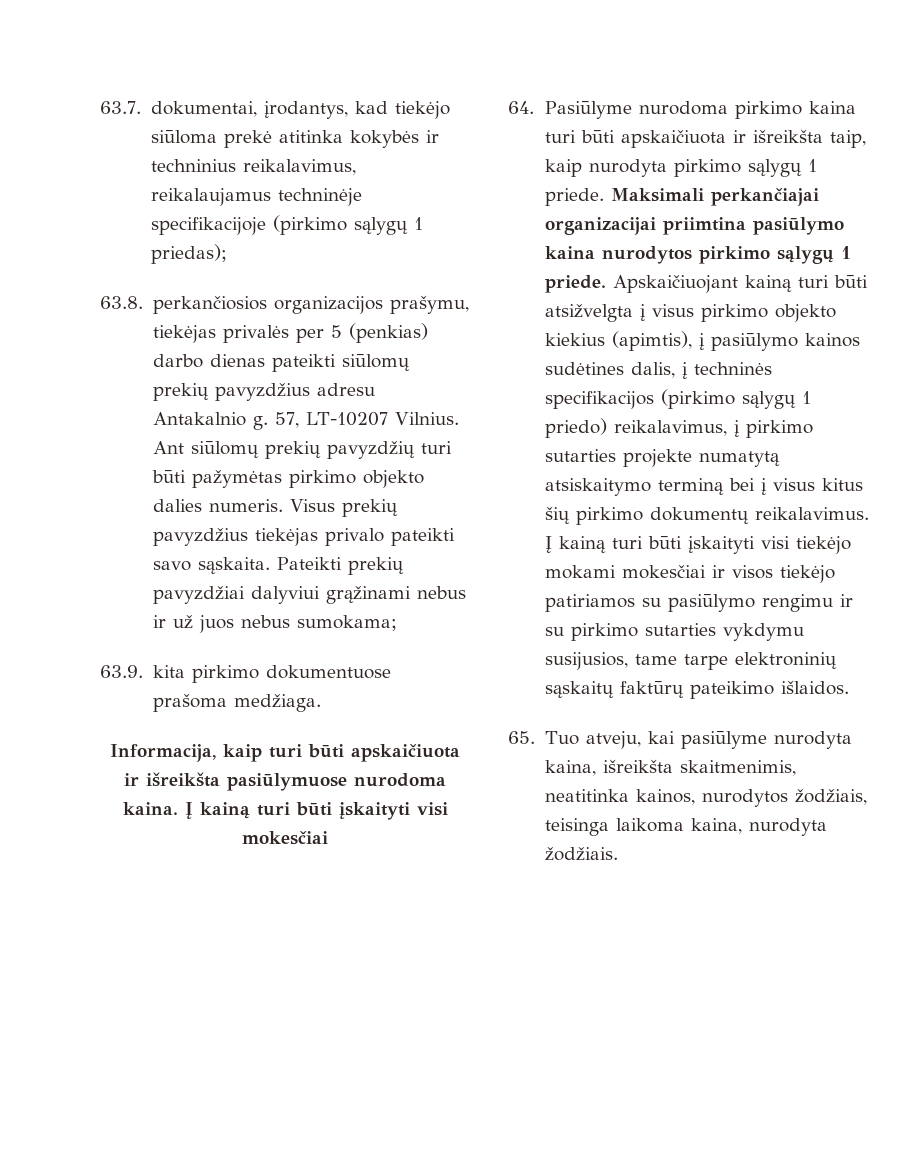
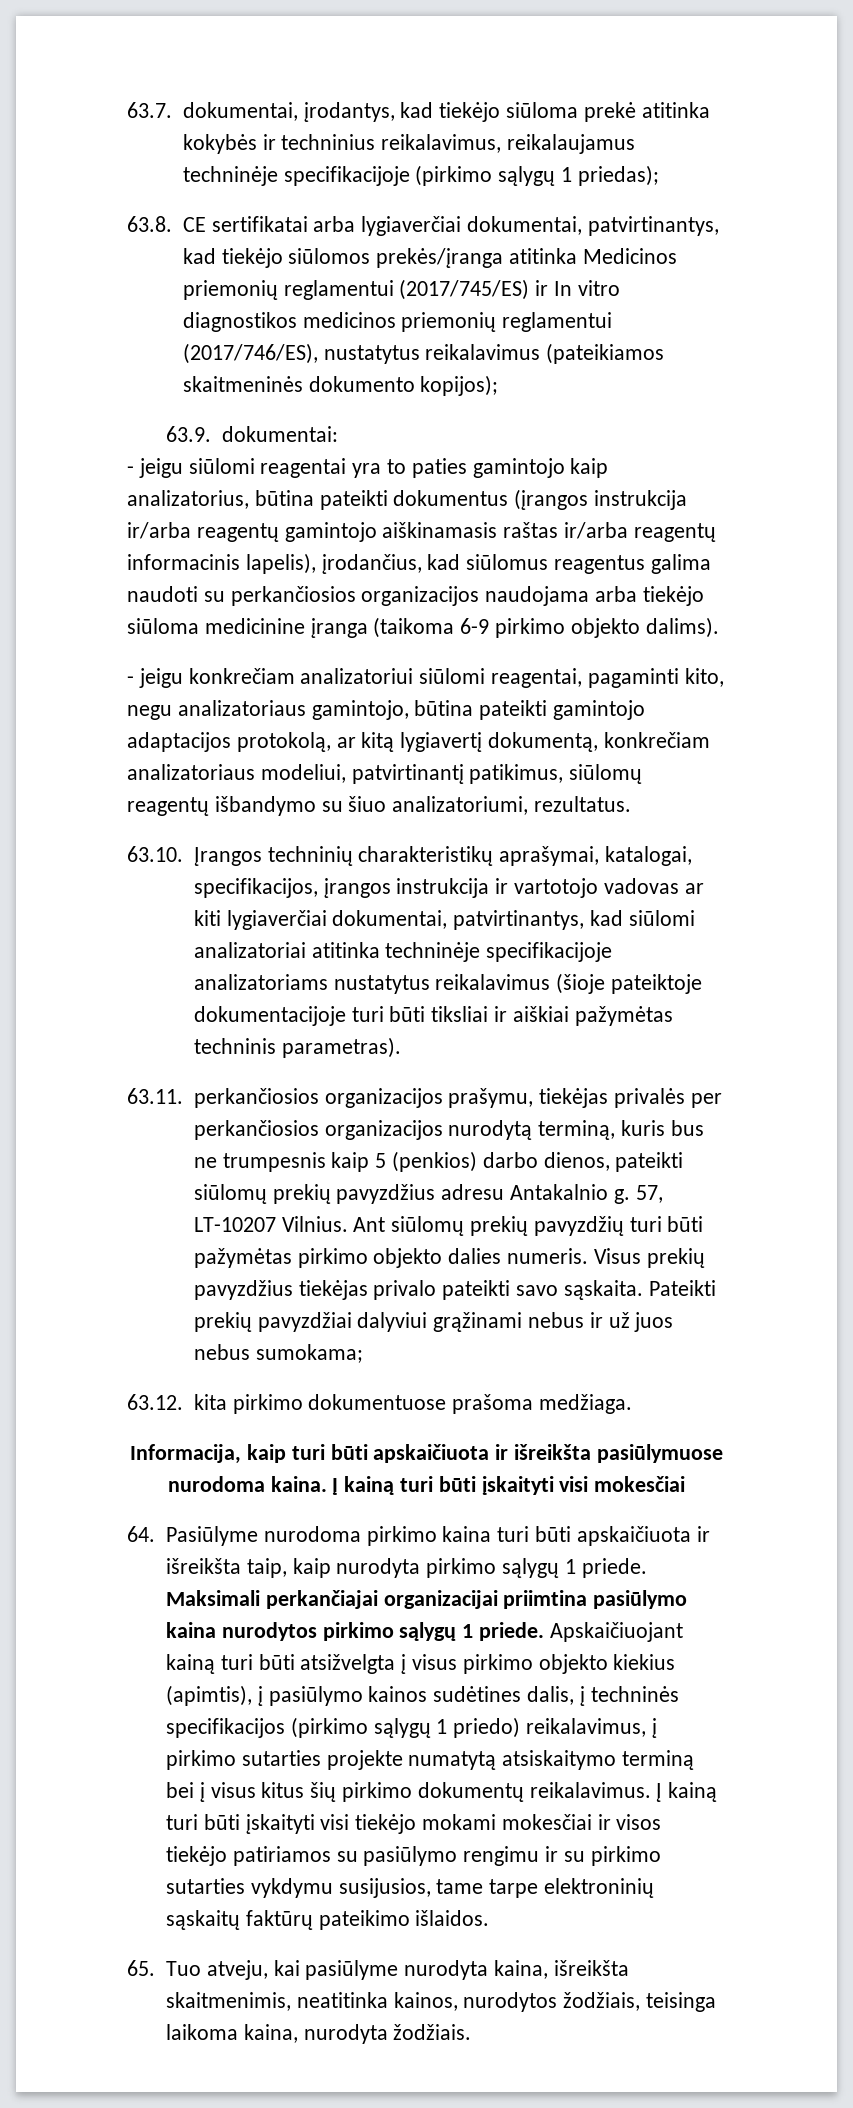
(143, 302) none -> [182,216,719,236] [182,248,677,268] [182,279,620,300] [182,312,613,332] [182,343,665,364] [182,375,499,396] [165,426,338,442] [127,458,609,478] [127,489,688,510] [127,522,716,542] [127,553,711,574] [127,586,704,606] [127,617,719,638] [127,668,724,688] [127,700,646,720] [127,732,710,752] [127,764,643,784] [127,796,632,816] [127,846,692,866] [193,878,704,898] [193,910,695,930] [193,942,613,962] [193,973,702,994] [193,1006,673,1026] [193,1037,401,1058] [127,1088,183,1104] CE sertifikatai arba lygiaverčiai dokumentai, patvirtinantys, kad tiekėjo siūlomos prekės/įranga atitinka Medicinos priemonių reglamentui (2017/745/ES) ir In vitro diagnostikos medicinos priemonių reglamentui (2017/746/ES), nustatytus reikalavimus (pateikiamos skaitmeninės dokumento kopijos); // 63.9. dokumentai: // - jeigu siūlomi reagentai yra to paties gamintojo kaip analizatorius, būtina pateikti dokumentus (įrangos instrukcija ir/arba reagentų gamintojo aiškinamasis raštas ir/arba reagentų informacinis lapelis), įrodančius, kad siūlomus reagentus galima naudoti su perkančiosios organizacijos naudojama arba tiekėjo siūloma medicinine įranga (taikoma 6-9 pirkimo objekto dalims). // - jeigu konkrečiam analizatoriui siūlomi reagentai, pagaminti kito, negu analizatoriaus gamintojo, būtina pateikti gamintojo adaptacijos protokolą, ar kitą lygiavertį dokumentą, konkrečiam analizatoriaus modeliui, patvirtinantį patikimus, siūlomų reagentų išbandymo su šiuo analizatoriumi, rezultatus. // 63.10. Įrangos techninių charakteristikų aprašymai, katalogai, specifikacijos, įrangos instrukcija ir vartotojo vadovas ar kiti lygiaverčiai dokumentai, patvirtinantys, kad siūlomi analizatoriai atitinka techninėje specifikacijoje analizatoriams nustatytus reikalavimus (šioje pateiktoje dokumentacijoje turi būti tiksliai ir aiškiai pažymėtas techninis parametras). // 63.11.
[330,323,428,343] [152,354,265,368] 5 (penkias) darbo dienas -> [193,1120,704,1140] [193,1151,610,1172] perkančiosios organizacijos nurodytą terminą, kuris bus ne trumpesnis kaip 5 (penkios) darbo dienos,
[100,665,143,678] 63.9. -> [127,1394,183,1410] 63.12.

